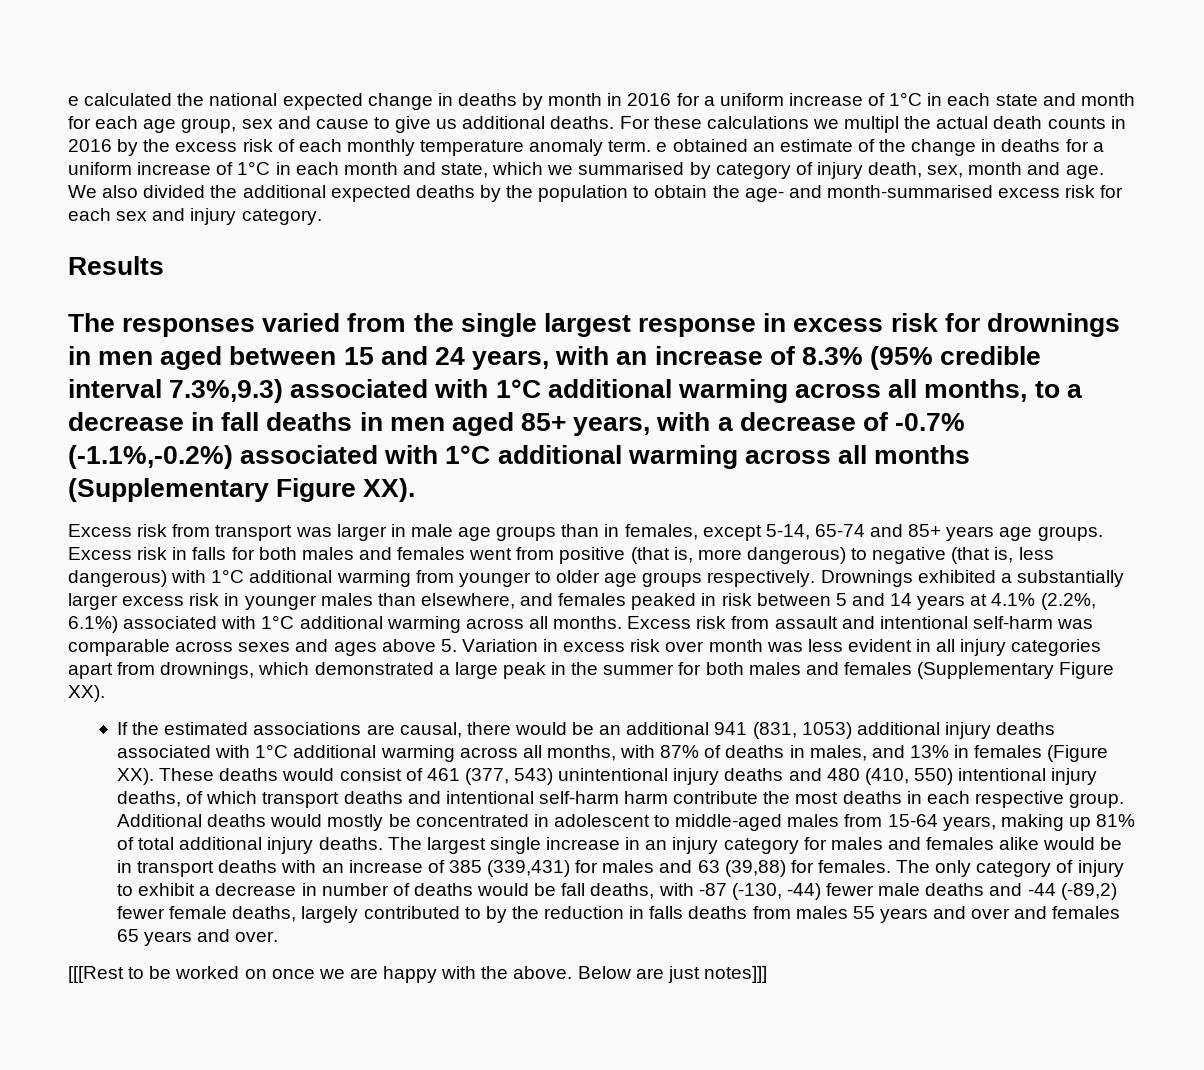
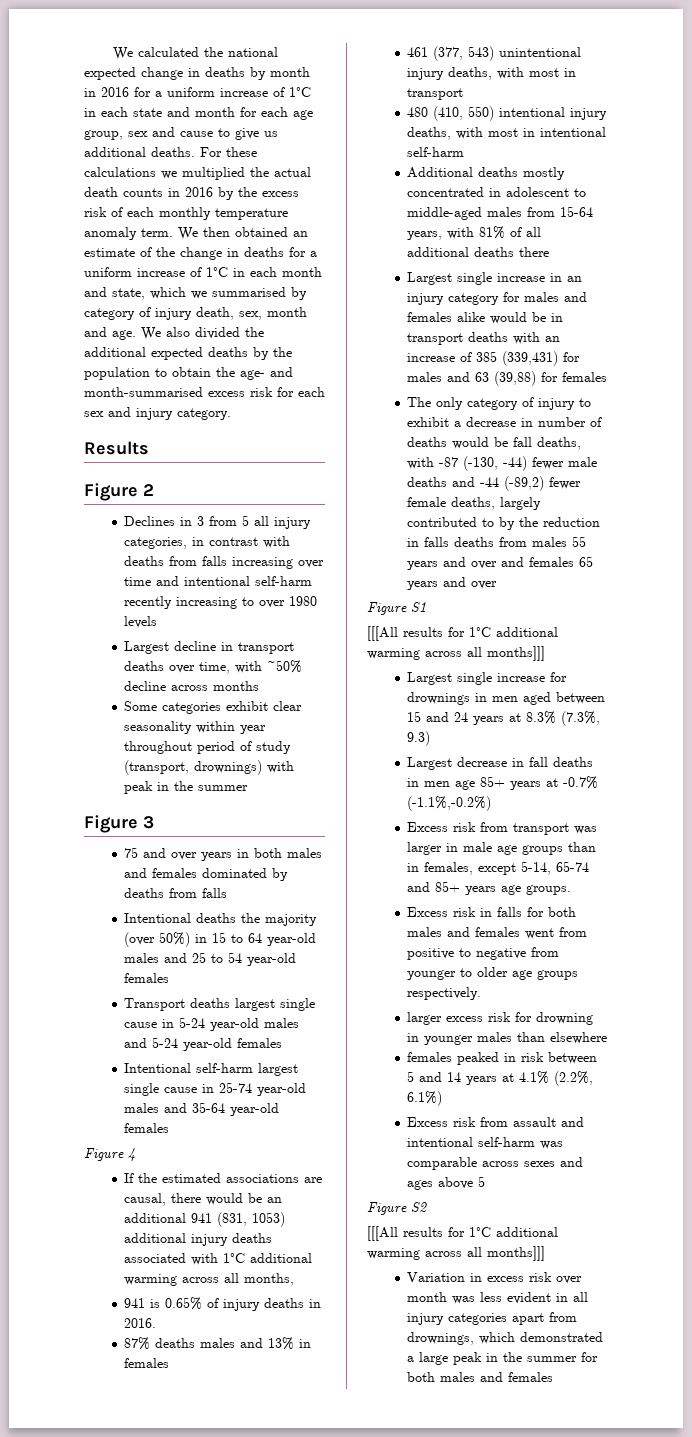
[68,96,79,106] e -> [112,47,133,60] We
[844,116,900,133] multipl -> [182,167,245,180] multiplied
[656,142,668,152] e -> [178,227,230,240] We then
[68,313,1120,337] [68,346,1042,370] [68,379,1082,403] [68,412,966,436] [68,445,971,469] [68,478,416,502] [68,524,1103,541] [68,547,1054,564] [68,569,1124,587] [68,593,1096,610] [68,615,1094,633] [68,639,1102,656] [68,662,1115,679] [68,685,105,702] The responses varied from the single largest response in excess risk for drownings in men aged between 15 and 24 years, with an increase of 8.3% (95% credible interval 7.3%,9.3) associated with 1°C additional warming across all months, to a decrease in fall deaths in men aged 85+ years, with a decrease of -0.7% (-1.1%,-0.2%) associated with 1°C additional warming across all months (Supplementary Figure XX). // Excess risk from transport was larger in male age groups than in females, except 5-14, 65-74 and 85+ years age groups. Excess risk in falls for both males and females went from positive (that is, more dangerous) to negative (that is, less dangerous) with 1°C additional warming from younger to older age groups respectively. Drownings exhibited a substantially larger excess risk in younger males than elsewhere, and females peaked in risk between 5 and 14 years at 4.1% (2.2%, 6.1%) associated with 1°C additional warming across all months. Excess risk from assault and intentional self-harm was comparable across sexes and ages above 5. Variation in excess risk over month was less evident in all injury categories apart from drownings, which demonstrated a large peak in the summer for both males and females (Supplementary Figure XX). -> [84,483,154,501] [124,515,312,529] [124,536,291,549] [124,556,325,569] [124,576,313,586] [124,596,318,609] [124,616,158,628] [124,641,295,654] [124,660,303,674] [124,681,260,691] [124,701,303,714] [124,721,267,734] [124,741,292,754] [124,760,295,775] [124,781,249,794] [84,815,154,833] [124,847,323,861] [124,868,289,881] [124,888,228,898] [124,913,318,926] [124,932,317,947] [124,952,297,966] [124,973,170,983] [124,998,316,1011] [124,1017,300,1031] [124,1037,283,1051] [124,1063,299,1076] [124,1082,307,1096] [124,1102,280,1116] [124,1123,170,1133] [84,1148,135,1161] Figure 2 // Declines in 3 from 5 all injury categories, in contrast with deaths from falls increasing over time and intentional self-harm recently increasing to over 1980 levels // Largest decline in transport deaths over time, with ~50% decline across months // Some categories exhibit clear seasonality within year throughout period of study (transport, drownings) with peak in the summer // Figure 3 // 75 and over years in both males and females dominated by deaths from falls // Intentional deaths the majority (over 50%) in 15 to 64 year-old males and 25 to 54 year-old females // Transport deaths largest single cause in 5-24 year-old males and 5-24 year-old females // Intentional self-harm largest single cause in 25-74 year-old males and 35-64 year-old females // Figure 4
[620,745,1109,762] [116,768,423,785] with 87% of deaths in males, and 13% in females (Figure XX). These deaths would consist of -> [124,1297,322,1311] [124,1318,157,1328] [124,1337,312,1350] [124,1358,170,1368] // 941 is 0.65% of injury deaths in 2016. // 87% deaths males and 13% in females //
[724,768,822,781] deaths and -> [448,67,577,80] [407,88,464,100] deaths, with most in transport //
[186,791,1125,808] [116,814,411,831] of which transport deaths and intentional self-harm harm contribute the most deaths in each respective group. Additional deaths would mostly be -> [456,127,607,139] [407,147,465,157] [407,167,566,180] with most in intentional self-harm // Additional deaths mostly
[1000,814,1136,831] [116,837,486,854] making up 81% of total additional injury deaths. The largest -> [447,226,542,239] [407,247,550,257] [407,272,453,285] with 81% of all additional deaths there // Largest
[817,860,891,873] females. -> [562,372,608,382] females //
[235,931,279,942] [68,966,767,983] over. // [[[Rest to be worked on once we are happy with the above. Below are just notes]]] -> [471,581,498,589] [367,602,426,615] [367,626,558,641] [367,646,545,661] [407,672,568,685] [407,692,606,705] [407,711,601,726] [407,731,431,746] [407,757,594,770] [407,776,599,790] [407,796,492,811] [407,822,598,835] [407,842,597,855] [407,861,590,875] [407,881,572,895] [407,907,577,917] [407,927,588,939] [407,947,560,960] [407,967,579,980] [407,987,482,1000] [407,1012,594,1025] [407,1032,608,1045] [407,1052,598,1065] [407,1071,594,1086] [407,1091,443,1106] [407,1117,585,1127] [407,1137,564,1149] [407,1157,584,1170] [407,1176,486,1190] [367,1202,427,1215] [367,1226,558,1241] [367,1246,545,1261] [407,1272,583,1284] [407,1292,589,1304] [407,1312,578,1325] [407,1332,604,1345] [407,1352,599,1365] [407,1372,554,1382] over // Figure S1 // [[[All results for 1°C additional warming across all months]]] // Largest single increase for drownings in men aged between 15 and 24 years at 8.3% (7.3%, 9.3) // Largest decrease in fall deaths in men age 85+ years at -0.7% (-1.1%,-0.2%) // Excess risk from transport was larger in male age groups than in females, except 5-14, 65-74 and 85+ years age groups. // Excess risk in falls for both males and females went from positive to negative from younger to older age groups respectively. // larger excess risk for drowning in younger males than elsewhere // females peaked in risk between 5 and 14 years at 4.1% (2.2%, 6.1%) // Excess risk from assault and intentional self-harm was comparable across sexes and ages above 5 // Figure S2 // [[[All results for 1°C additional warming across all months]]] // Variation in excess risk over month was less evident in all injury categories apart from drownings, which demonstrated a large peak in the summer for both males and females

